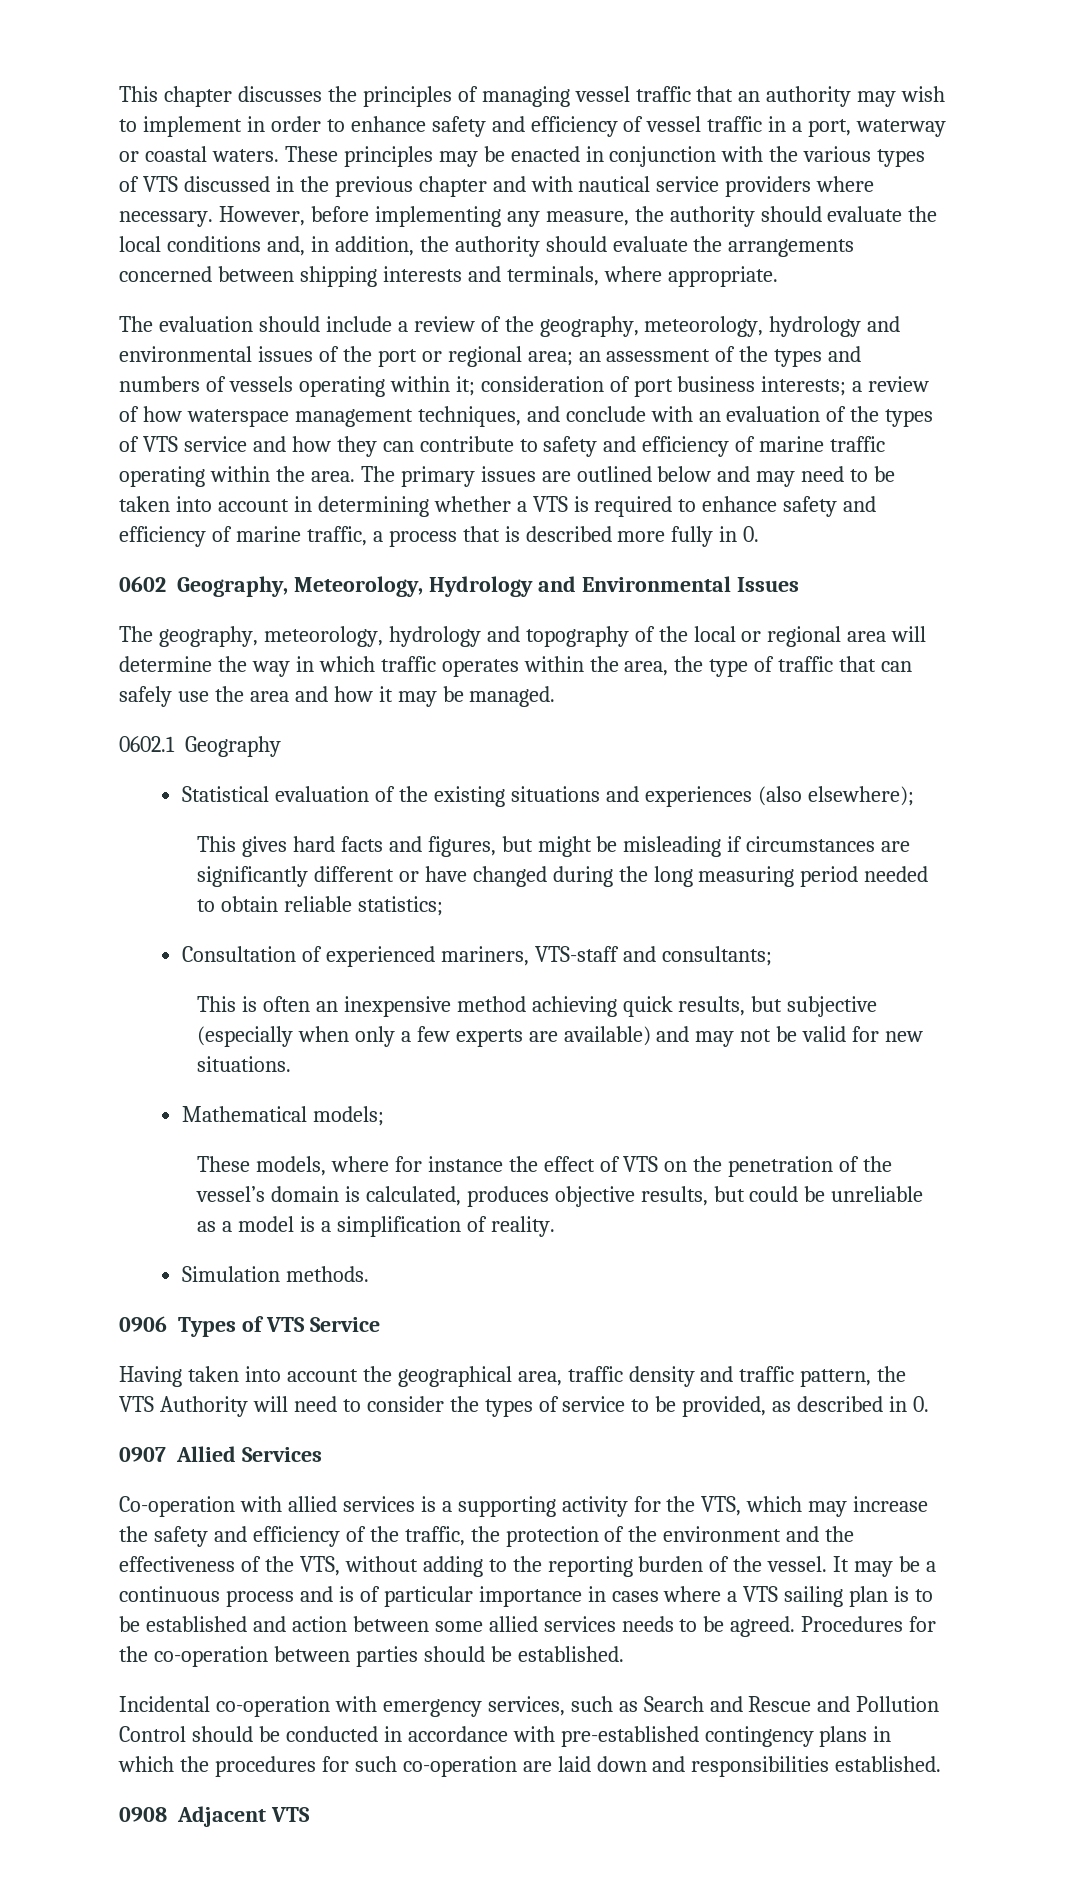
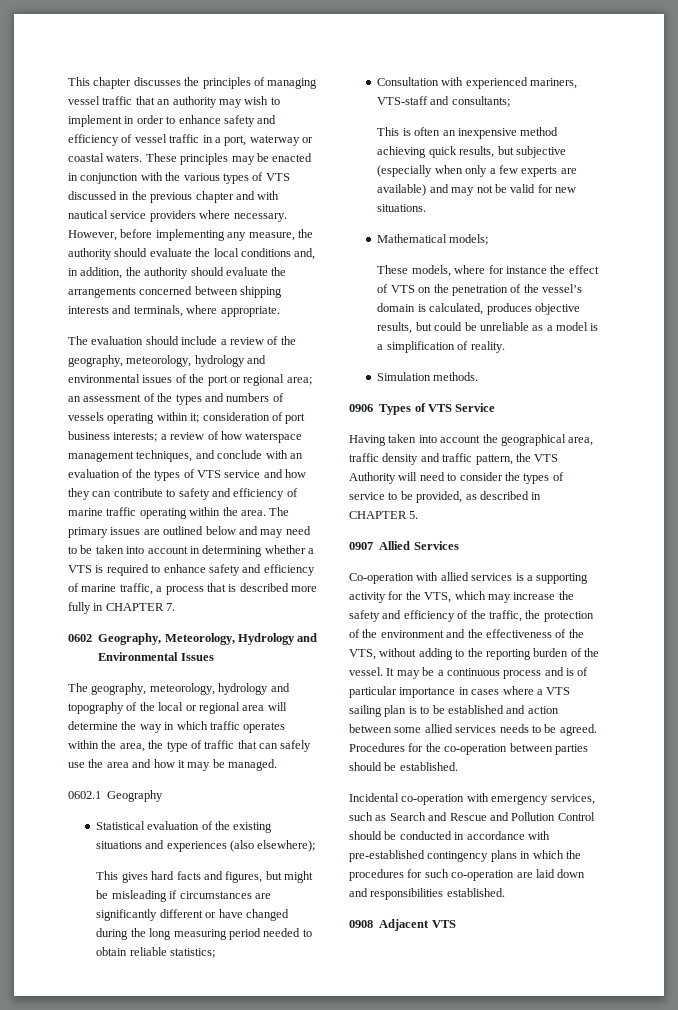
[743,526,760,542] 0. -> [105,603,176,611] CHAPTER 7.
[302,946,323,962] of -> [441,77,464,86] with
[913,1396,930,1412] 0. -> [349,511,419,519] CHAPTER 5.

